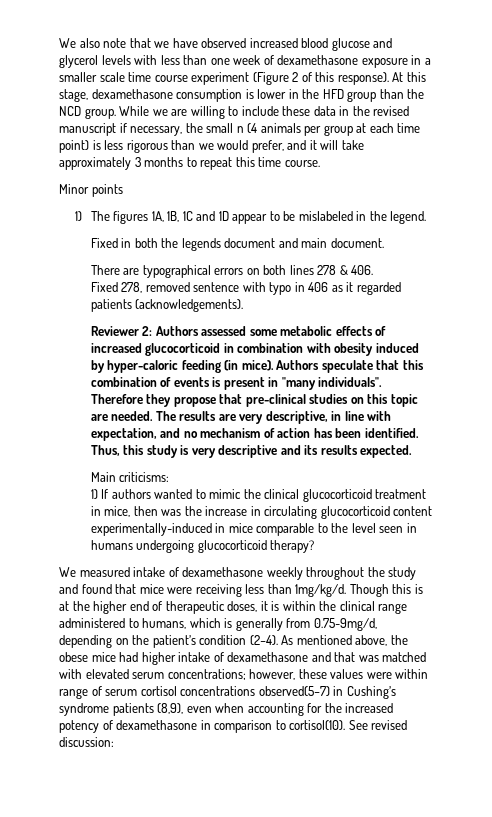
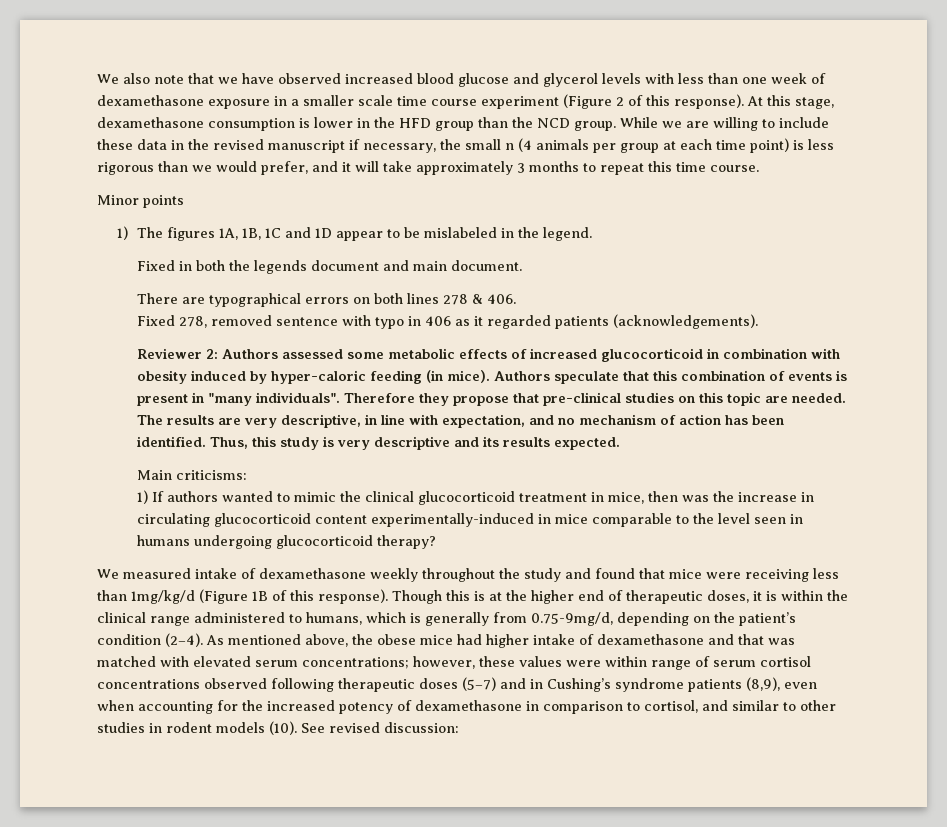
[295,584,347,597] 1mg/kg/d. -> [131,589,388,604] 1mg/kg/d (Figure 1B of this response).
[258,686,330,696] observed(5–7) -> [204,677,526,692] observed following therapeutic doses (5–7) and
[289,720,346,730] cortisol(10). -> [644,700,836,713] [97,721,297,735] cortisol, and similar to other studies in rodent models (10).

